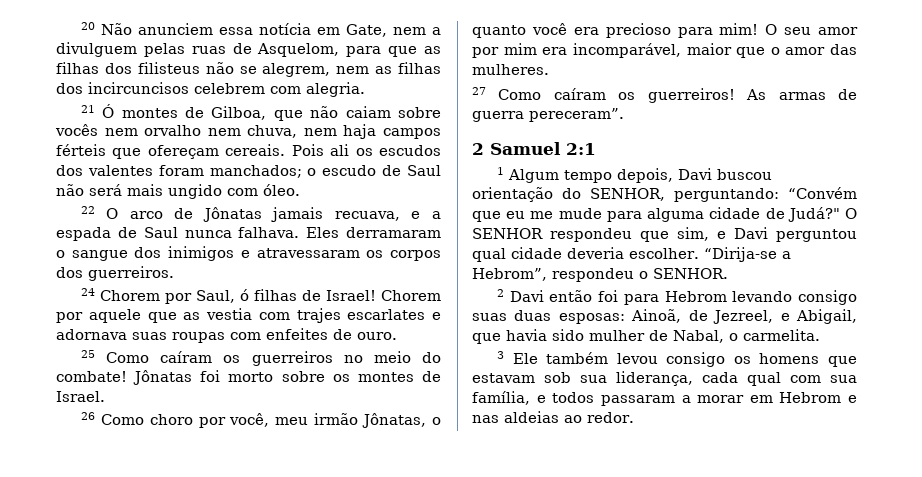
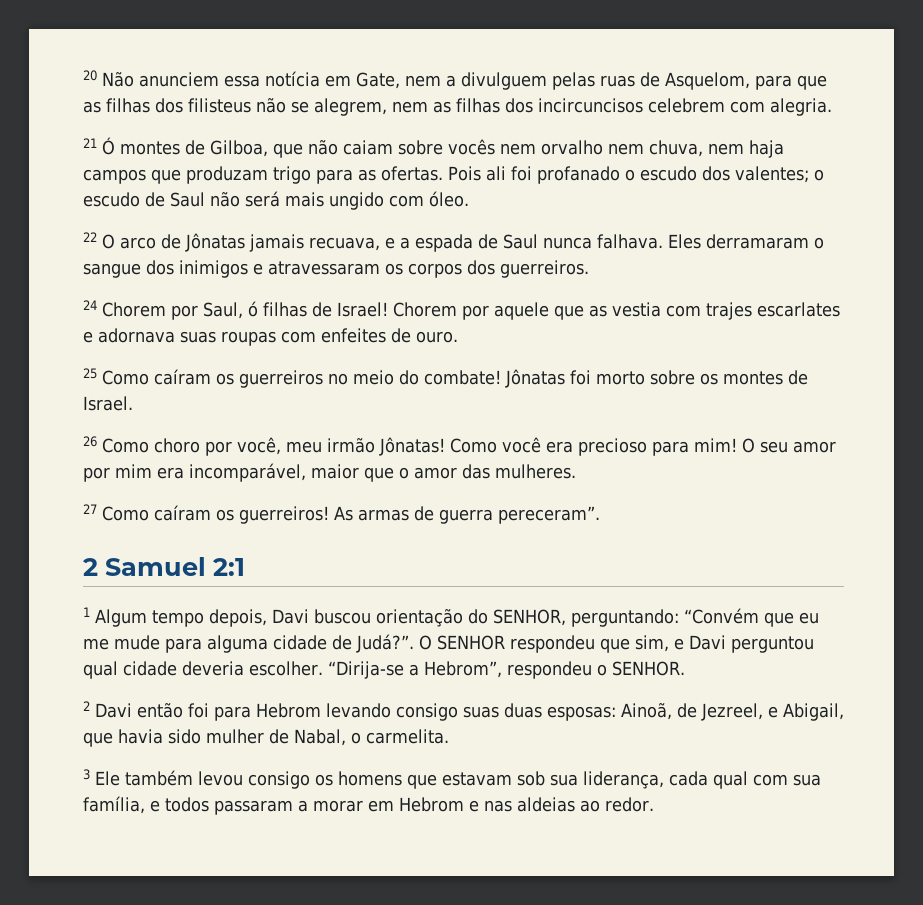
[56,144,441,159] [56,165,302,178] férteis que ofereçam cereais. Pois ali os escudos dos valentes foram manchados; -> [151,166,809,184] que produzam trigo para as ofertas. Pois ali foi profanado o escudo dos valentes;
[362,413,442,428] [472,25,526,38] Jônatas, o quanto -> [379,437,497,456] Jônatas! Como
[787,207,840,222] Judá?" -> [356,634,414,653] Judá?”.

